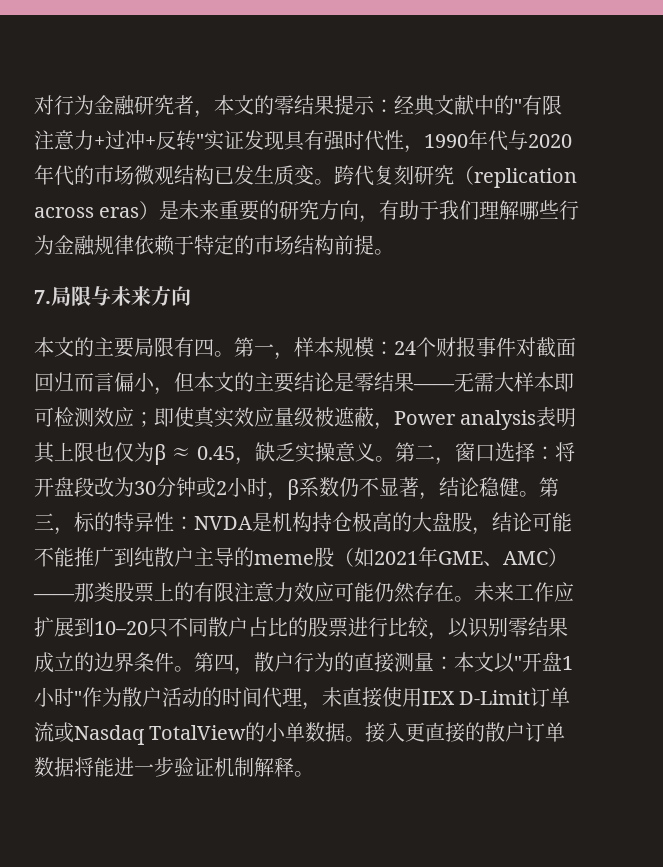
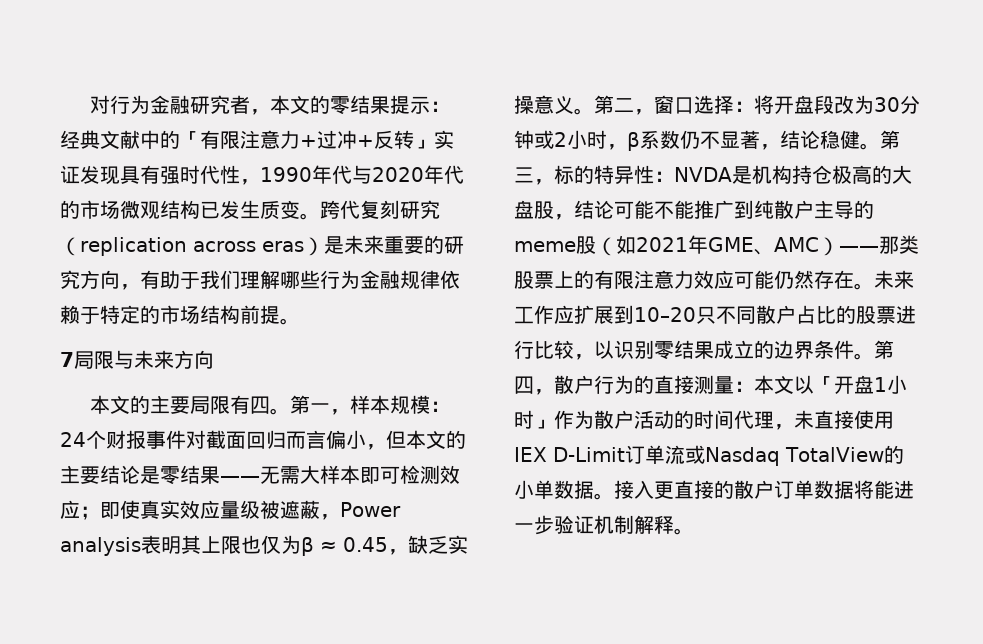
[514,99,522,113] " -> [180,131,200,147] 「
[196,134,204,148] " -> [414,139,434,149] 」
[34,290,51,304] 7. -> [60,352,74,367] 7
[514,656,522,670] " -> [814,376,834,392] 「
[74,691,82,705] " -> [534,419,554,429] 」

